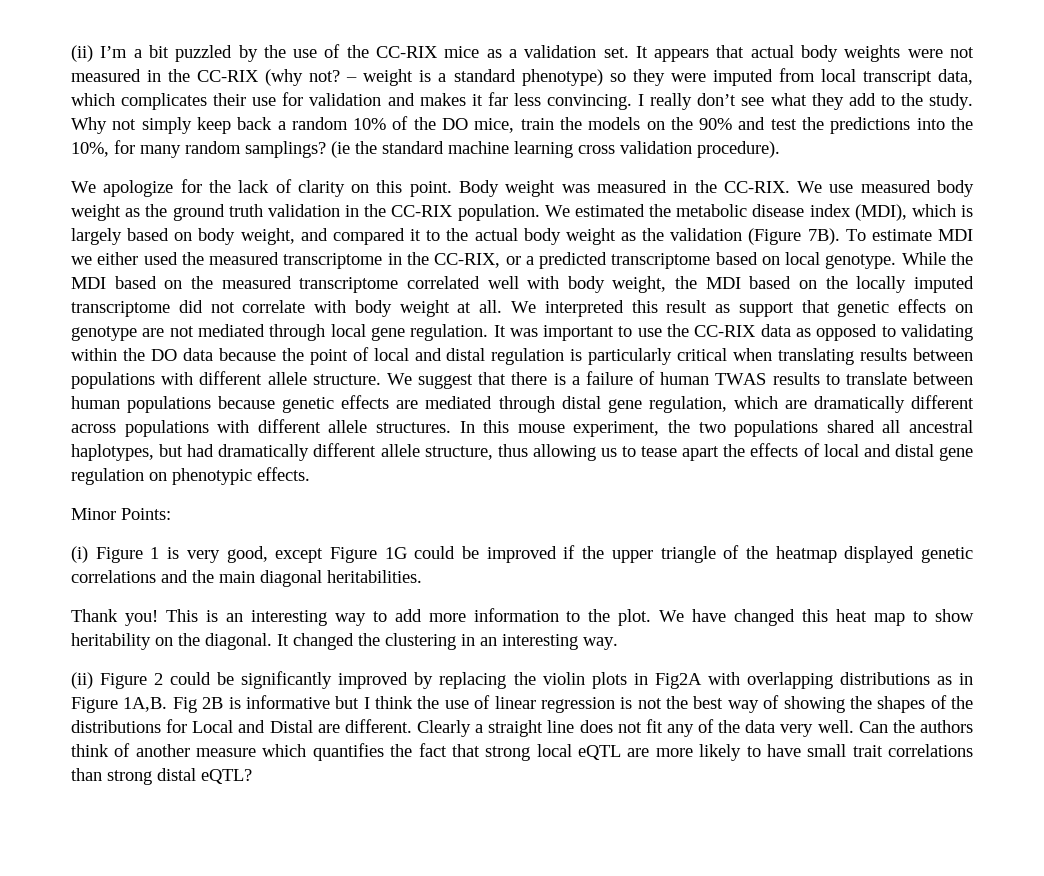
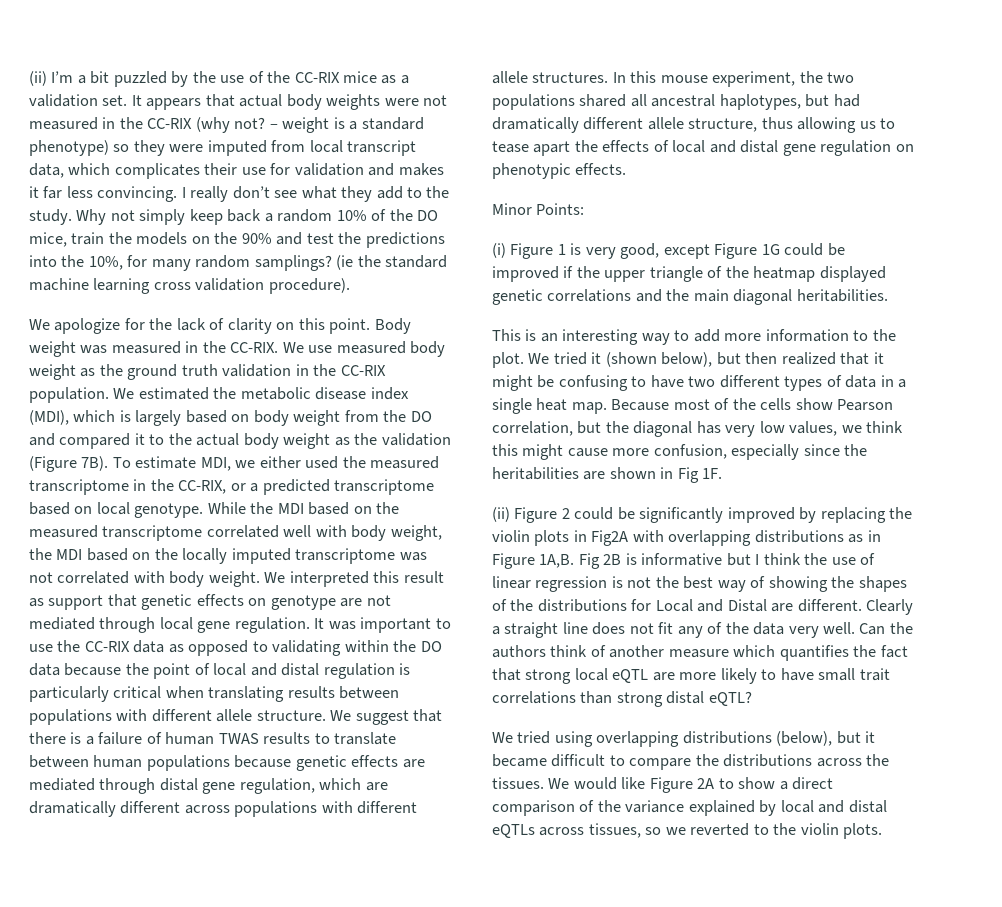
[240,228,295,245] weight, -> [293,410,432,426] weight from the DO
[937,229,973,241] MDI -> [200,457,231,471] MDI,
[178,300,503,317] did not correlate with body weight at all. -> [399,552,427,561] [29,571,260,587] was not correlated with body weight.
[71,609,158,626] Thank you! -> (888, 295) none
[692,609,975,626] [71,633,618,650] have changed this heat map to show heritability on the diagonal. It changed the clustering in an interesting way. -> [553,352,884,367] [492,375,907,391] [492,398,894,414] [492,421,904,437] [492,444,868,460] [492,467,723,483] tried it (shown below), but then realized that it might be confusing to have two different types of data in a single heat map. Because most of the cells show Pearson correlation, but the diagonal has very low values, we think this might cause more confusion, especially since the heritabilities are shown in Fig 1F.
(252, 776) none -> [492,731,876,747] [492,754,890,770] [492,777,834,793] [492,800,887,816] [492,823,883,839] // We tried using overlapping distributions (below), but it became difficult to compare the distributions across the tissues. We would like Figure 2A to show a direct comparison of the variance explained by local and distal eQTLs across tissues, so we reverted to the violin plots.

